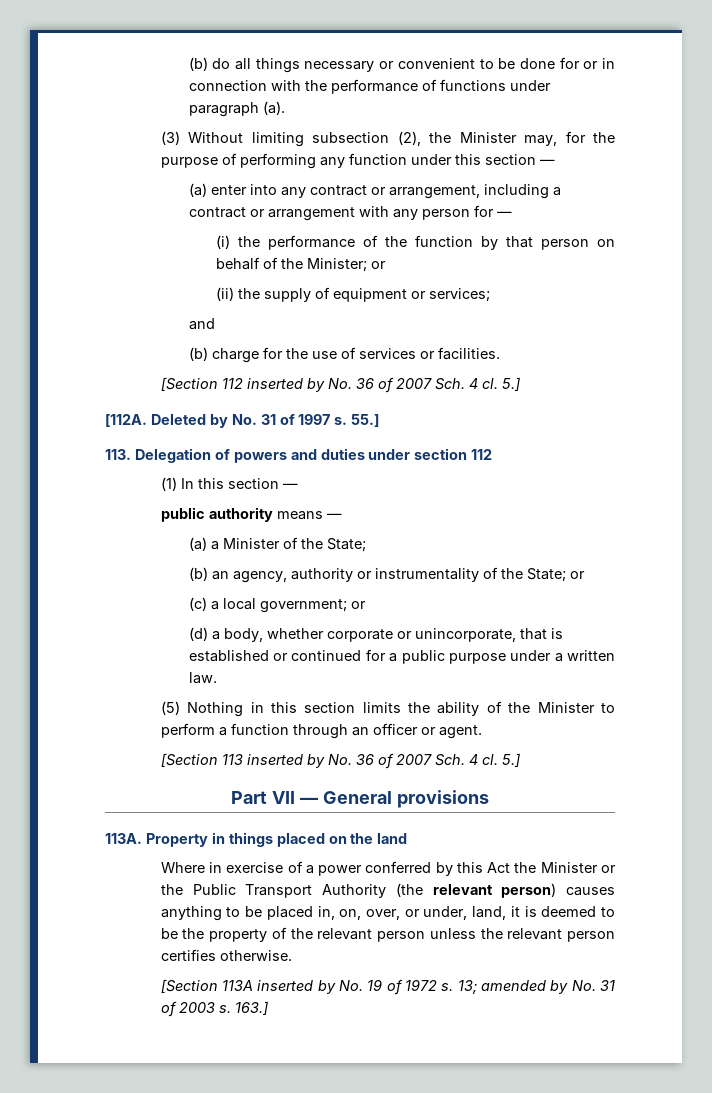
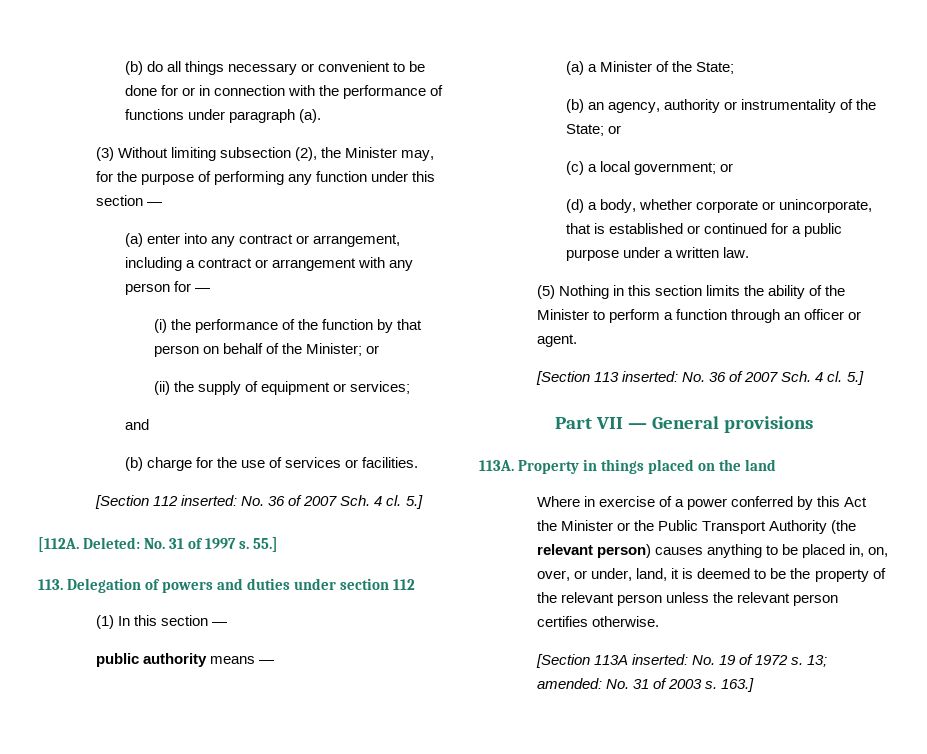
[246,378,325,392] inserted by -> [181,495,238,506] inserted:
[150,414,228,428] Deleted by -> [83,537,141,549] Deleted:
[246,754,325,768] inserted by -> [622,371,679,382] inserted:
[257,980,336,994] inserted by -> [632,654,689,665] inserted:
[481,980,569,994] amended by -> [536,678,602,689] amended:

